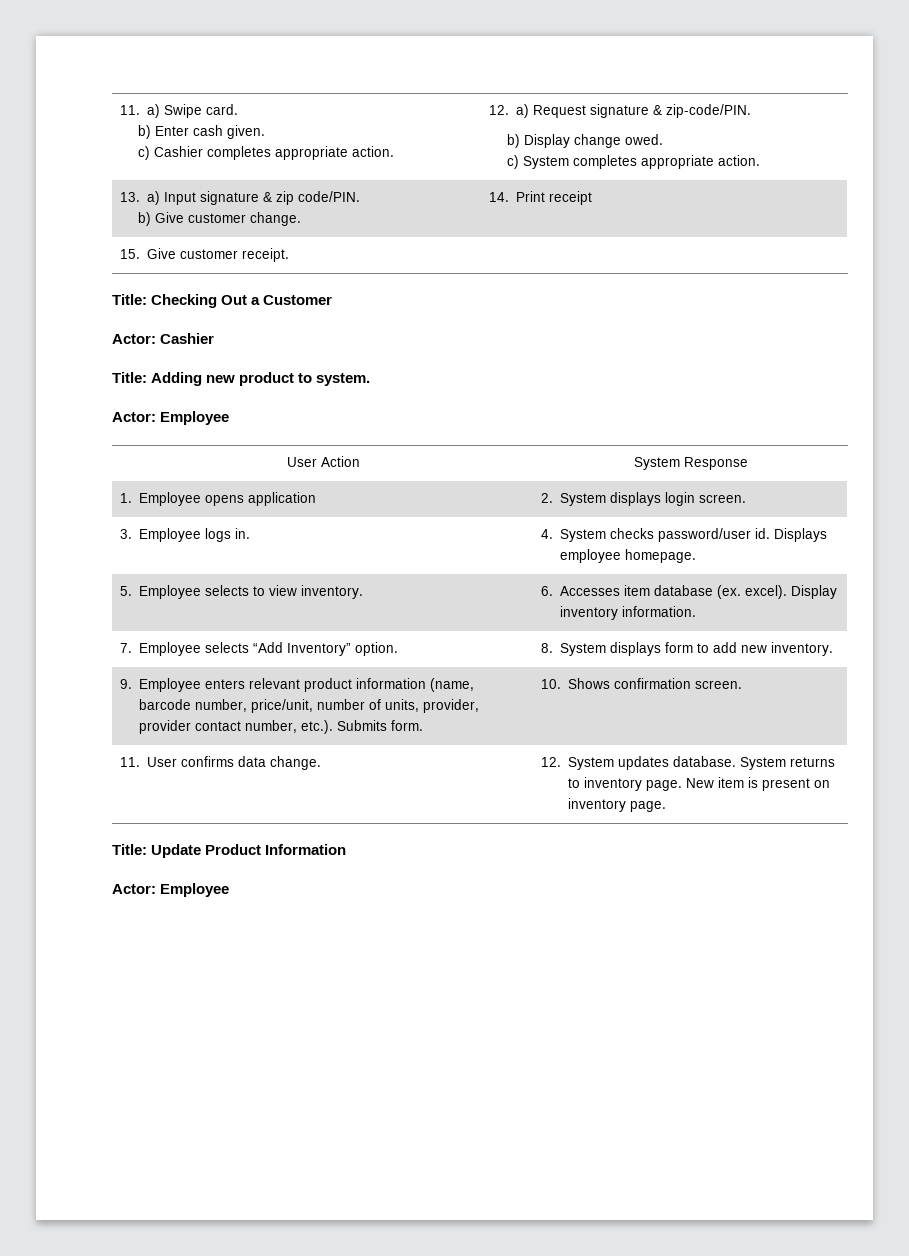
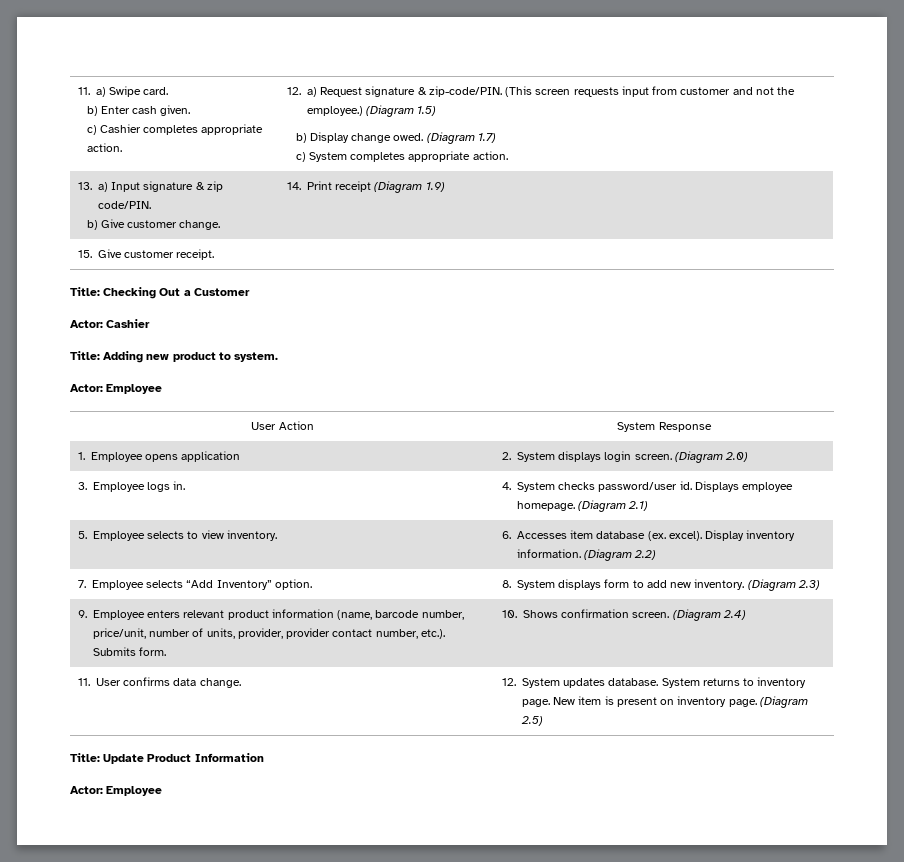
(751, 111) none -> [505,86,796,97] [306,105,437,117] (This screen requests input from customer and not the employee.) (Diagram 1.5)
(663, 139) none -> [426,132,496,144] (Diagram 1.7)
(592, 198) none -> [374,181,445,193] (Diagram 1.9)
(746, 498) none -> [674,451,749,463] (Diagram 2.0)
(696, 556) none -> [578,500,649,512] (Diagram 2.1)
(696, 611) none -> [584,549,657,561] (Diagram 2.2)
(833, 649) none -> [747,579,820,591] (Diagram 2.3)
(742, 684) none -> [672,609,746,621] (Diagram 2.4)
(666, 806) none -> [759,696,808,708] [520,716,543,726] (Diagram 2.5)

